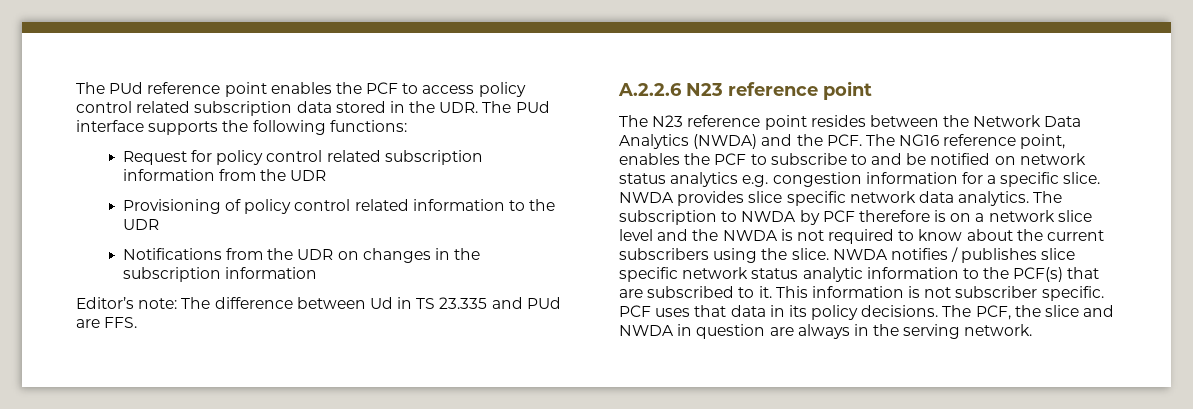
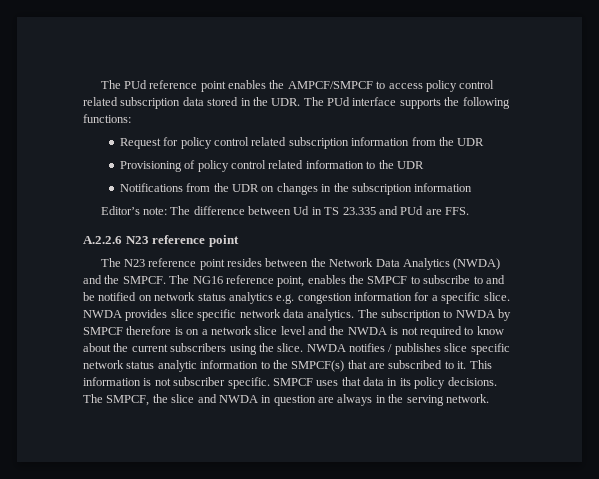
[366,82,399,94] PCF -> [287,81,373,89] AMPCF/SMPCF
[826,134,862,146] PCF. -> [122,276,166,284] SMPCF.
[714,153,747,165] PCF -> [367,276,408,284] SMPCF
[822,210,855,222] PCF -> [83,327,123,335] SMPCF
[1013,267,1064,282] PCF(s) -> [291,360,345,372] SMPCF(s)
[619,305,651,317] PCF -> [272,378,313,386] SMPCF
[975,305,1011,320] PCF, -> [106,395,150,406] SMPCF,

